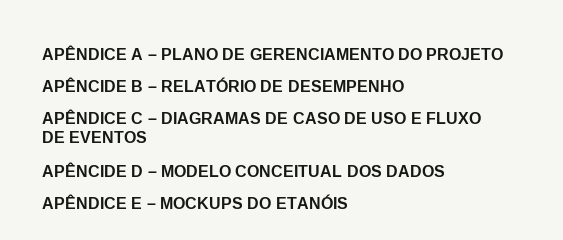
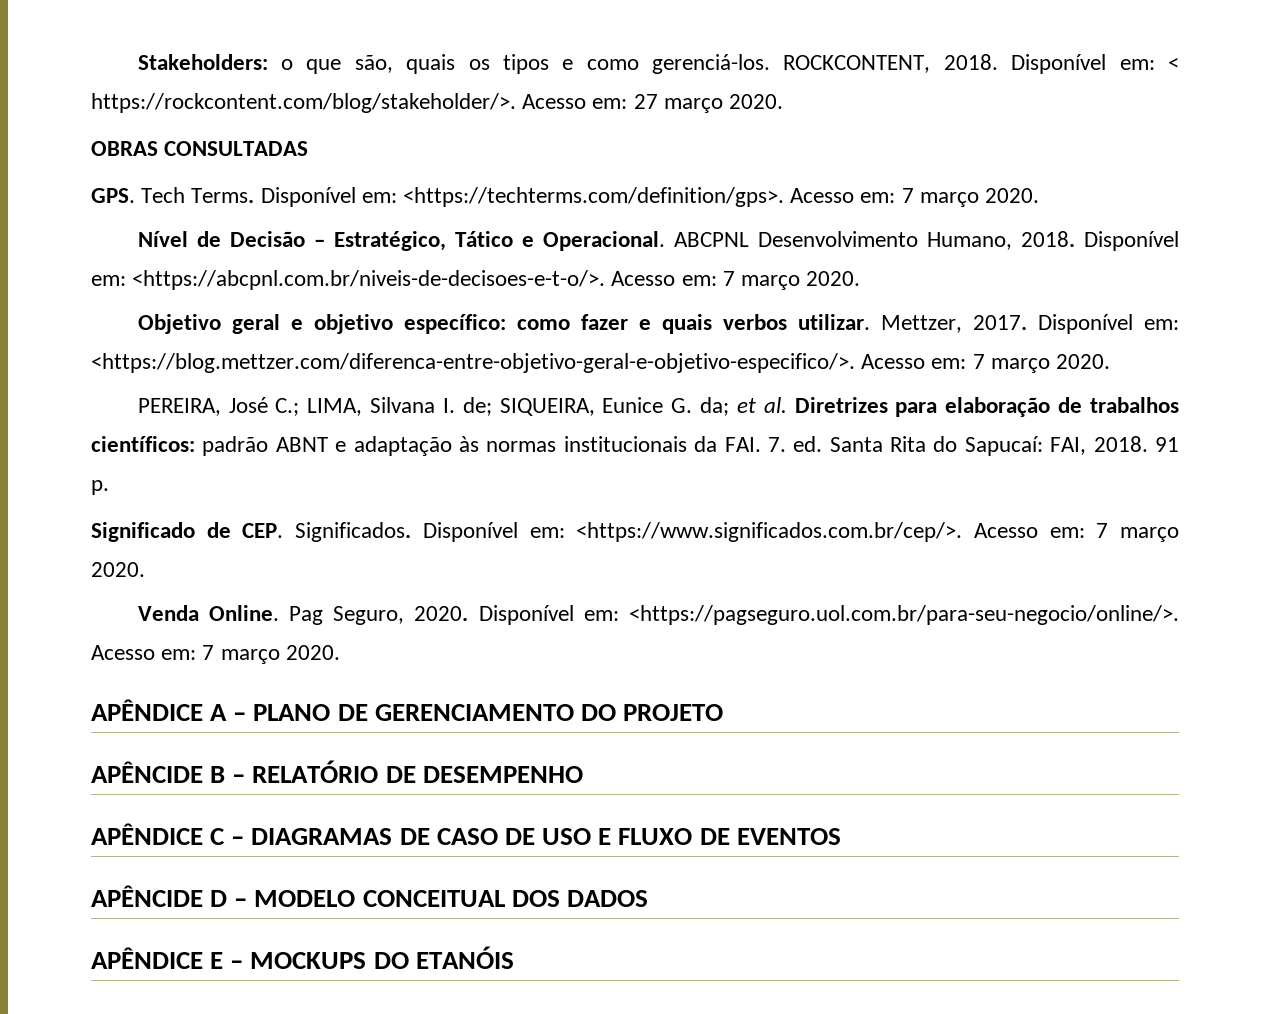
(42, 52) none -> [137,54,1179,74] [91,93,784,113] [91,141,309,156] [91,187,1040,207] [137,231,1179,251] [91,270,861,290] [137,314,1180,334] [91,353,1111,373] [137,397,1179,417] [91,436,1180,456] [91,480,109,495] [91,522,1180,542] [91,562,145,577] [137,605,1179,625] [91,645,340,664] Stakeholders: o que são, quais os tipos e como gerenciá-los. ROCKCONTENT, 2018. Disponível em: < https://rockcontent.com/blog/stakeholder/>. Acesso em: 27 março 2020. // OBRAS CONSULTADAS // GPS. Tech Terms. Disponível em: <https://techterms.com/definition/gps>. Acesso em: 7 março 2020. // Nível de Decisão – Estratégico, Tático e Operacional. ABCPNL Desenvolvimento Humano, 2018. Disponível em: <https://abcpnl.com.br/niveis-de-decisoes-e-t-o/>. Acesso em: 7 março 2020. // Objetivo geral e objetivo específico: como fazer e quais verbos utilizar. Mettzer, 2017. Disponível em: <https://blog.mettzer.com/diferenca-entre-objetivo-geral-e-objetivo-especifico/>. Acesso em: 7 março 2020. // PEREIRA, José C.; LIMA, Silvana I. de; SIQUEIRA, Eunice G. da; et al. Diretrizes para elaboração de trabalhos científicos: padrão ABNT e adaptação às normas institucionais da FAI. 7. ed. Santa Rita do Sapucaí: FAI, 2018. 91 p. // Significado de CEP. Significados. Disponível em: <https://www.significados.com.br/cep/>. Acesso em: 7 março 2020. // Venda Online. Pag Seguro, 2020. Disponível em: <https://pagseguro.uol.com.br/para-seu-negocio/online/>. Acesso em: 7 março 2020. //

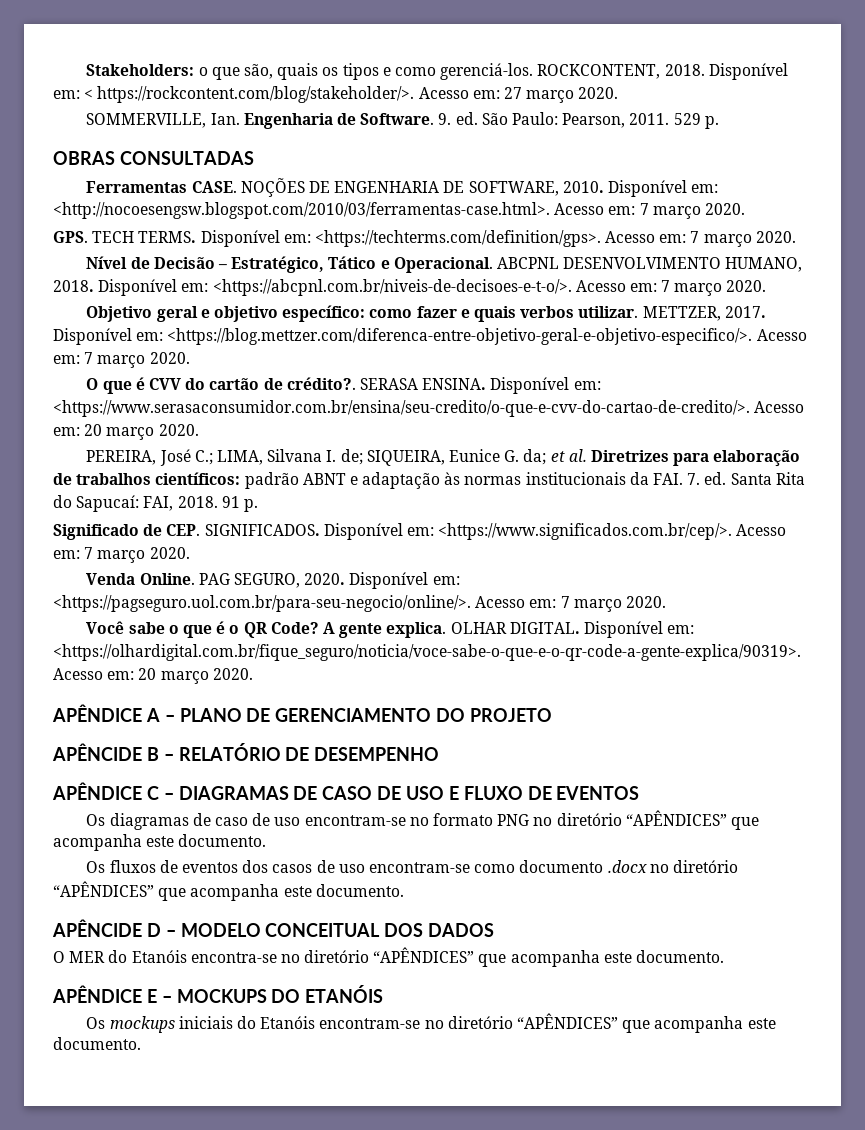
[91,141,309,156] OBRAS CONSULTADAS -> [86,112,719,129] [53,151,254,165] [86,178,719,197] [53,202,745,219] SOMMERVILLE, Ian. Engenharia de Software. 9. ed. São Paulo: Pearson, 2011. 529 p. // OBRAS CONSULTADAS // Ferramentas CASE. NOÇÕES DE ENGENHARIA DE SOFTWARE, 2010. Disponível em: <http://nocoesengsw.blogspot.com/2010/03/ferramentas-case.html>. Acesso em: 7 março 2020.
[141,187,255,203] Tech Terms. -> [92,231,197,243] TECH TERMS.
[757,231,1012,250] Desenvolvimento Humano, -> [563,257,803,272] DESENVOLVIMENTO HUMANO,
[880,315,962,333] Mettzer, -> [642,306,721,321] METTZER,
(1111, 361) none -> [86,377,601,394] [53,400,805,417] [53,424,199,440] // O que é CVV do cartão de crédito?. SERASA ENSINA. Disponível em: <https://www.serasaconsumidor.com.br/ensina/seu-credito/o-que-e-cvv-do-cartao-de-credito/>. Acesso em: 20 março 2020.
[295,522,412,542] Significados. -> [204,524,320,536] SIGNIFICADOS.
[289,606,405,625] Pag Seguro, -> [198,573,301,588] PAG SEGURO,
(340, 652) none -> [86,621,695,638] [53,644,801,661] [53,668,253,684] // Você sabe o que é o QR Code? A gente explica. OLHAR DIGITAL. Disponível em: <https://olhardigital.com.br/fique_seguro/noticia/voce-sabe-o-que-e-o-qr-code-a-gente-explica/90319>. Acesso em: 20 março 2020.
(841, 836) none -> [86,810,759,830] [53,834,267,851] [86,860,738,873] [53,881,404,901] // Os diagramas de caso de uso encontram-se no formato PNG no diretório “APÊNDICES” que acompanha este documento. // Os fluxos de eventos dos casos de uso encontram-se como documento .docx no diretório “APÊNDICES” que acompanha este documento.
(648, 898) none -> [53,947,725,967] // O MER do Etanóis encontra-se no diretório “APÊNDICES” que acompanha este documento.
(514, 957) none -> [86,1013,776,1033] [53,1037,141,1050] // Os mockups iniciais do Etanóis encontram-se no diretório “APÊNDICES” que acompanha este documento.

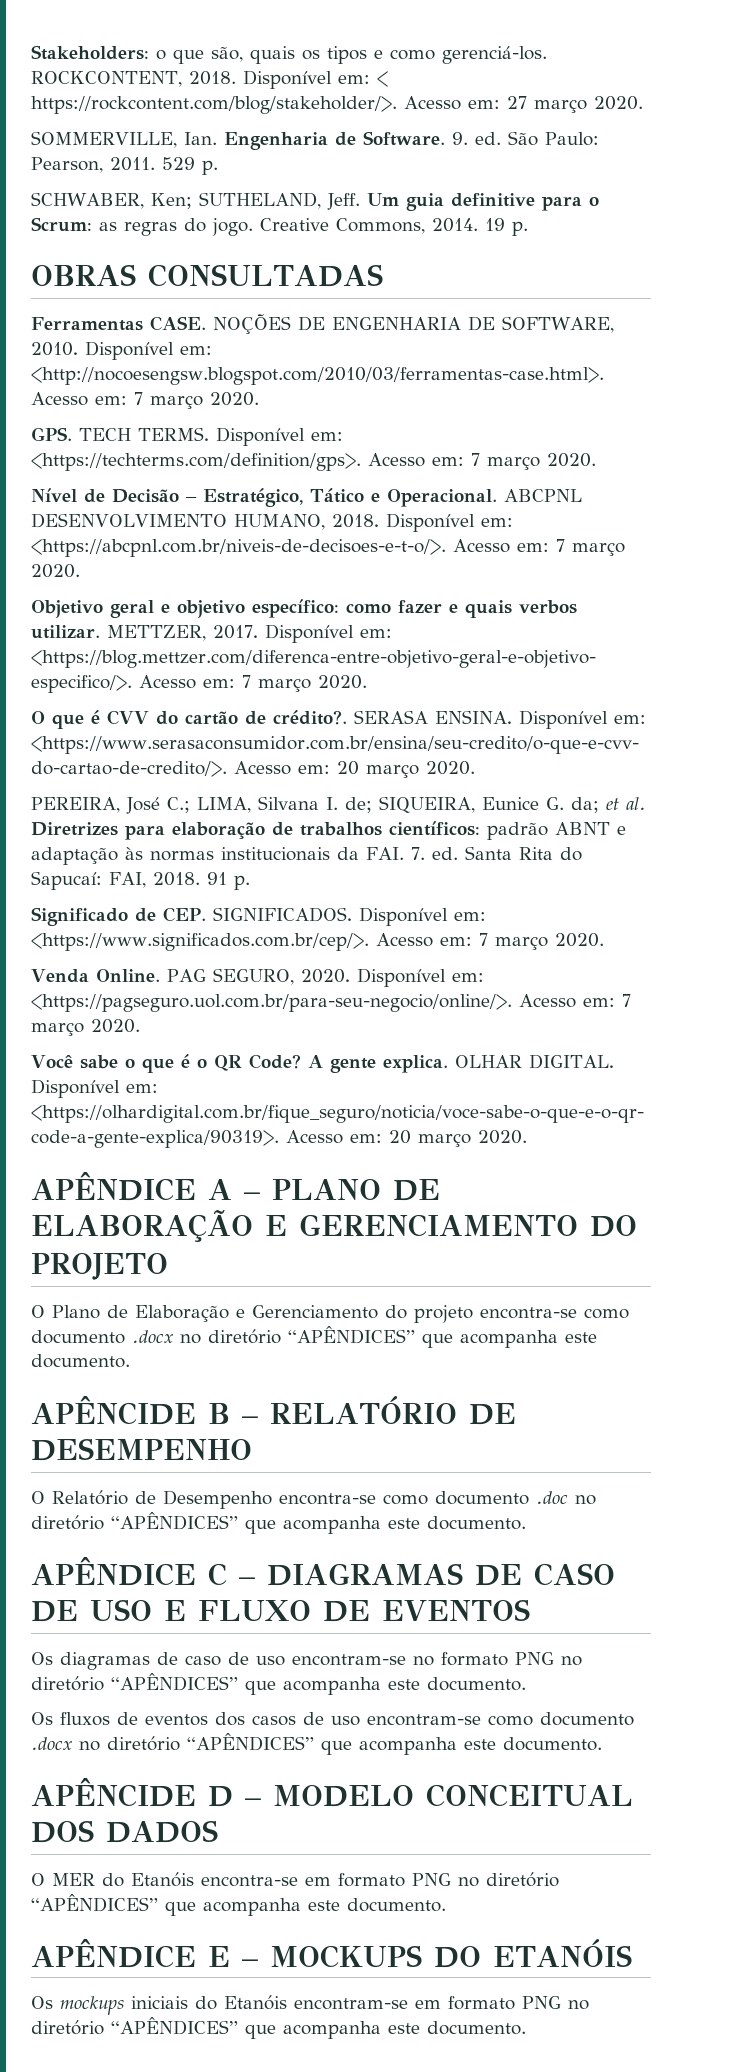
(719, 122) none -> [31,192,599,211] [31,217,528,236] // SCHWABER, Ken; SUTHELAND, Jeff. Um guia definitive para o Scrum: as regras do jogo. Creative Commons, 2014. 19 p.
(271, 715) none -> [31,1210,287,1242] ELABORAÇÃO E
(553, 715) none -> [31,1305,629,1323] [31,1326,597,1348] [31,1354,130,1368] // O Plano de Elaboração e Gerenciamento do projeto encontra-se como documento .docx no diretório “APÊNDICES” que acompanha este documento.
(440, 754) none -> [31,1490,596,1509] [31,1512,526,1534] // O Relatório de Desempenho encontra-se como documento .doc no diretório “APÊNDICES” que acompanha este documento.
(277, 957) none -> [305,1873,451,1887] em formato PNG
(421, 1023) none -> [415,1996,561,2010] em formato PNG

